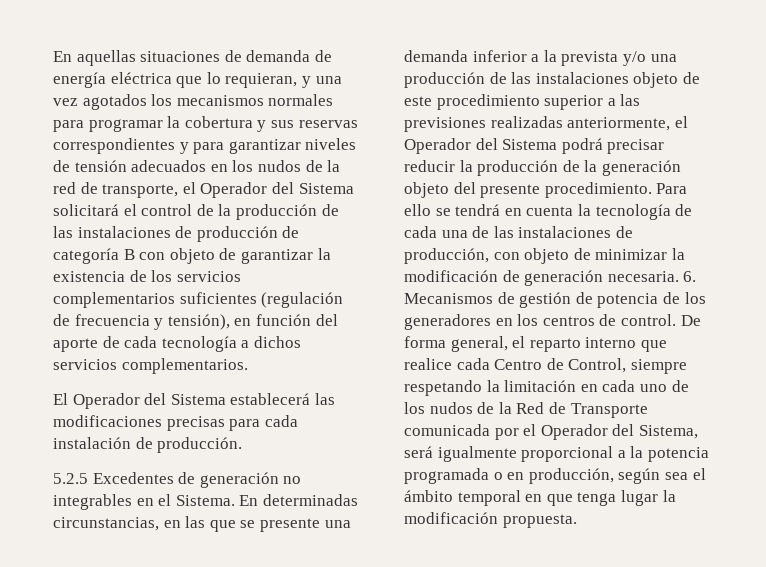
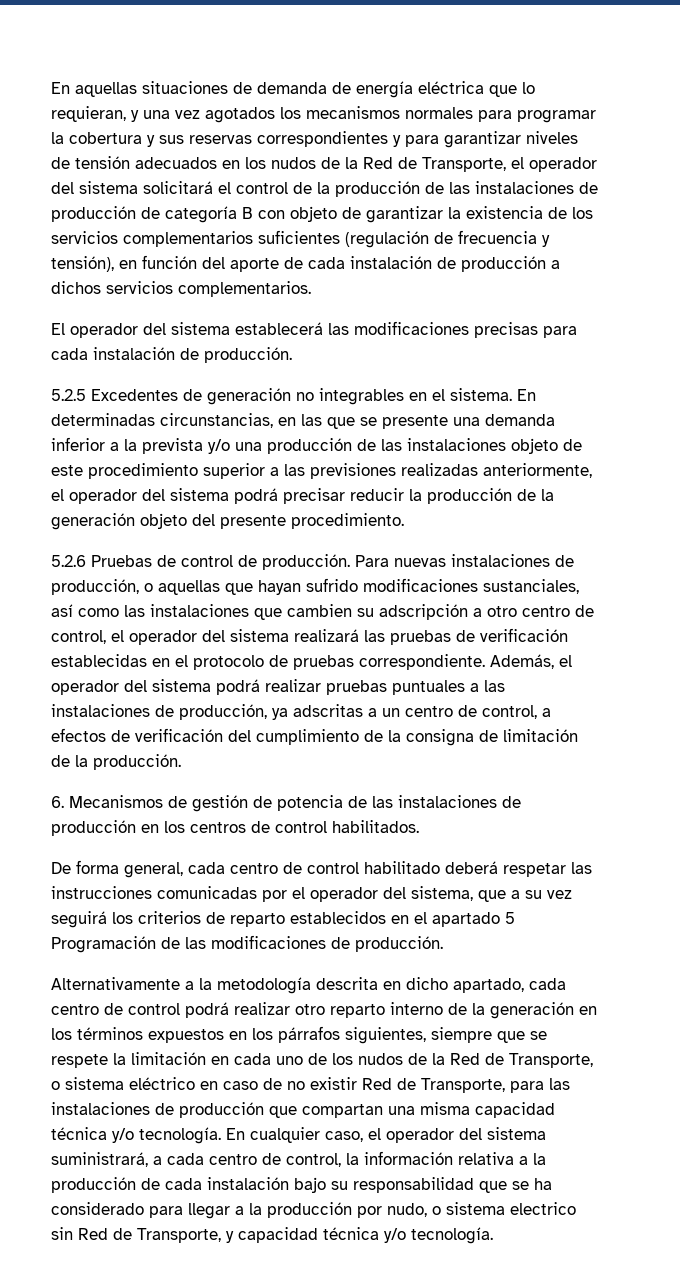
[53,182,354,198] red de transporte, el Operador del Sistema -> [363,157,597,172] [51,181,138,194] Red de Transporte, el operador del sistema
[161,336,237,352] tecnología -> [350,256,546,272] instalación de producción
[72,393,226,409] Operador del Sistema -> [70,322,230,338] operador del sistema
[175,495,235,506] Sistema. -> [450,388,512,401] sistema.
[404,138,558,154] Operador del Sistema -> [69,488,229,504] operador del sistema
[656,183,688,194] [404,204,693,220] [404,226,633,238] [404,248,685,264] [404,270,679,286] Para ello se tendrá en cuenta la tecnología de cada una de las instalaciones de producción, con objeto de minimizar la modificación de generación necesaria. -> [51,554,574,570] [51,578,579,595] [51,604,594,620] [51,628,568,645] [51,654,572,670] [51,679,505,695] [51,704,551,720] [51,728,578,746] [51,754,181,770] // 5.2.6 Pruebas de control de producción. Para nuevas instalaciones de producción, o aquellas que hayan sufrido modificaciones sustanciales, así como las instalaciones que cambien su adscripción a otro centro de control, el operador del sistema realizará las pruebas de verificación establecidas en el protocolo de pruebas correspondiente. Además, el operador del sistema podrá realizar pruebas puntuales a las instalaciones de producción, ya adscritas a un centro de control, a efectos de verificación del cumplimiento de la consigna de limitación de la producción. //
[684,292,706,304] [404,314,491,330] los generadores -> [372,795,521,808] [51,820,136,836] las instalaciones de producción
[620,314,676,326] control. -> [275,820,419,833] control habilitados. //
[512,336,667,352] [404,358,687,374] [404,380,482,396] el reparto interno que realice cada Centro de Control, siempre respetando -> [188,861,592,877] [51,886,572,902] [51,911,515,928] [51,935,443,953] [51,977,566,994] [51,1002,597,1019] [51,1026,547,1044] [51,1054,108,1068] cada centro de control habilitado deberá respetar las instrucciones comunicadas por el operador del sistema, que a su vez seguirá los criterios de reparto establecidos en el apartado 5 Programación de las modificaciones de producción. // Alternativamente a la metodología descrita en dicho apartado, cada centro de control podrá realizar otro reparto interno de la generación en los términos expuestos en los párrafos siguientes, siempre que se respete
[570,403,648,418] [404,424,698,440] [404,446,709,462] [404,468,706,484] [404,490,676,506] [404,512,577,528] Transporte comunicada por el Operador del Sistema, será igualmente proporcional a la potencia programada o en producción, según sea el ámbito temporal en que tenga lugar la modificación propuesta. -> [509,1053,593,1068] [51,1077,570,1093] [51,1102,555,1118] [51,1127,546,1144] [51,1151,546,1167] [51,1177,552,1193] [51,1202,576,1219] [51,1227,493,1244] Transporte, o sistema eléctrico en caso de no existir Red de Transporte, para las instalaciones de producción que compartan una misma capacidad técnica y/o tecnología. En cualquier caso, el operador del sistema suministrará, a cada centro de control, la información relativa a la producción de cada instalación bajo su responsabilidad que se ha considerado para llegar a la producción por nudo, o sistema electrico sin Red de Transporte, y capacidad técnica y/o tecnología.

